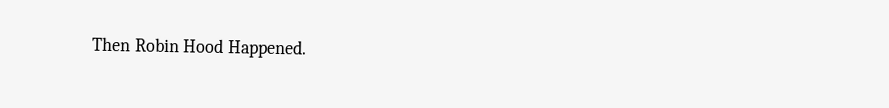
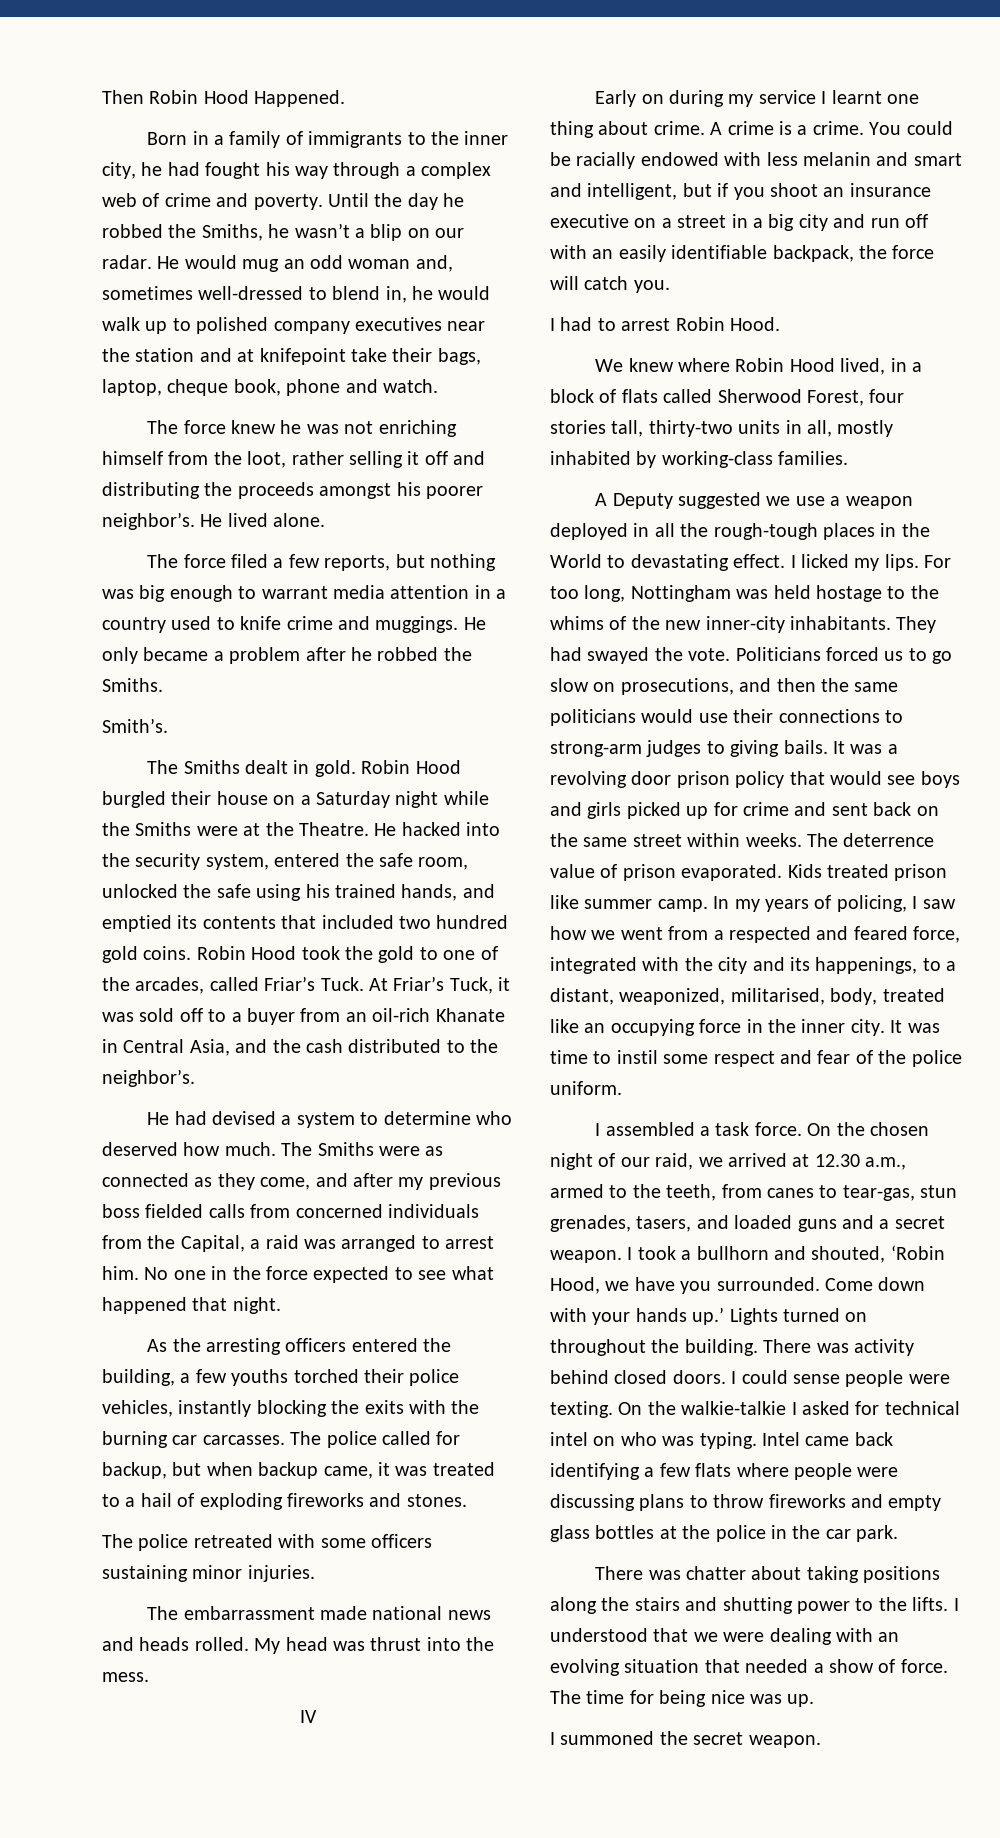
(308, 49) none -> [147,131,509,148] [102,162,492,179] [102,193,465,210] [102,223,465,241] [102,255,453,272] [102,286,491,303] [102,317,486,334] [102,348,481,365] [102,379,438,396] [147,420,457,437] [102,451,486,468] [102,482,483,499] [102,512,326,530] [147,554,497,571] [102,585,507,602] [102,616,486,633] [102,647,472,664] [102,678,163,692] [102,718,168,733] [147,760,461,777] [102,791,489,808] [102,822,501,836] [102,853,469,870] [102,884,495,901] [102,915,509,932] [102,946,498,963] [102,976,511,994] [102,1008,505,1025] [102,1039,499,1056] [102,1069,195,1087] [147,1111,513,1128] [102,1142,444,1156] [102,1173,501,1190] [102,1204,479,1218] [102,1235,495,1252] [102,1266,494,1283] [102,1297,281,1314] [147,1338,452,1355] [102,1369,460,1386] [102,1400,480,1417] [102,1431,461,1448] [102,1462,495,1479] [102,1493,467,1510] [102,1534,432,1551] [102,1565,315,1582] [147,1606,491,1620] [102,1637,495,1654] [102,1672,149,1682] [300,1710,317,1723] [595,90,920,107] [550,121,953,138] [550,152,962,169] [550,183,931,200] [550,214,928,231] [550,245,935,262] [550,276,670,293] [550,317,780,331] [595,358,923,375] [550,389,905,406] [550,420,894,437] [550,451,849,468] [595,492,913,509] [550,523,930,540] [550,554,952,571] [550,585,939,602] [550,616,937,633] [550,647,953,664] [550,678,899,695] [550,709,903,726] [550,740,898,757] [550,771,960,788] [550,802,939,819] [550,833,935,847] [550,864,948,881] [550,895,956,912] [550,926,961,943] [550,957,957,974] [550,988,945,1005] [550,1019,940,1036] [550,1050,962,1067] [550,1081,622,1095] [595,1122,930,1136] [550,1153,907,1170] [550,1184,958,1201] [550,1215,945,1232] [550,1245,945,1263] [550,1277,926,1294] [550,1307,868,1325] [550,1339,914,1356] [550,1370,950,1387] [550,1401,960,1418] [550,1432,893,1449] [550,1463,899,1480] [550,1494,942,1511] [550,1525,899,1542] [595,1566,941,1583] [550,1597,959,1614] [550,1628,900,1645] [550,1659,948,1676] [550,1690,815,1707] [550,1731,821,1748] // Born in a family of immigrants to the inner city, he had fought his way through a complex web of crime and poverty. Until the day he robbed the Smiths, he wasn’t a blip on our radar. He would mug an odd woman and, sometimes well-dressed to blend in, he would walk up to polished company executives near the station and at knifepoint take their bags, laptop, cheque book, phone and watch. // The force knew he was not enriching himself from the loot, rather selling it off and distributing the proceeds amongst his poorer neighbor’s. He lived alone. // The force filed a few reports, but nothing was big enough to warrant media attention in a country used to knife crime and muggings. He only became a problem after he robbed the Smiths. // Smith’s. // The Smiths dealt in gold. Robin Hood burgled their house on a Saturday night while the Smiths were at the Theatre. He hacked into the security system, entered the safe room, unlocked the safe using his trained hands, and emptied its contents that included two hundred gold coins. Robin Hood took the gold to one of the arcades, called Friar’s Tuck. At Friar’s Tuck, it was sold off to a buyer from an oil-rich Khanate in Central Asia, and the cash distributed to the neighbor’s. // He had devised a system to determine who deserved how much. The Smiths were as connected as they come, and after my previous boss fielded calls from concerned individuals from the Capital, a raid was arranged to arrest him. No one in the force expected to see what happened that night. // As the arresting officers entered the building, a few youths torched their police vehicles, instantly blocking the exits with the burning car carcasses. The police called for backup, but when backup came, it was treated to a hail of exploding fireworks and stones. // The police retreated with some officers sustaining minor injuries. // The embarrassment made national news and heads rolled. My head was thrust into the mess. // IV // Early on during my service I learnt one thing about crime. A crime is a crime. You could be racially endowed with less melanin and smart and intelligent, but if you shoot an insurance executive on a street in a big city and run off with an easily identifiable backpack, the force will catch you. // I had to arrest Robin Hood. // We knew where Robin Hood lived, in a block of flats called Sherwood Forest, four stories tall, thirty-two units in all, mostly inhabited by working-class families. // A Deputy suggested we use a weapon deployed in all the rough-tough places in the World to devastating effect. I licked my lips. For too long, Nottingham was held hostage to the whims of the new inner-city inhabitants. They had swayed the vote. Politicians forced us to go slow on prosecutions, and then the same politicians would use their connections to strong-arm judges to giving bails. It was a revolving door prison policy that would see boys and girls picked up for crime and sent back on the same street within weeks. The deterrence value of prison evaporated. Kids treated prison like summer camp. In my years of policing, I saw how we went from a respected and feared force, integrated with the city and its happenings, to a distant, weaponized, militarised, body, treated like an occupying force in the inner city. It was time to instil some respect and fear of the police uniform. // I assembled a task force. On the chosen night of our raid, we arrived at 12.30 a.m., armed to the teeth, from canes to tear-gas, stun grenades, tasers, and loaded guns and a secret weapon. I took a bullhorn and shouted, ‘Robin Hood, we have you surrounded. Come down with your hands up.’ Lights turned on throughout the building. There was activity behind closed doors. I could sense people were texting. On the walkie-talkie I asked for technical intel on who was typing. Intel came back identifying a few flats where people were discussing plans to throw fireworks and empty glass bottles at the police in the car park. // There was chatter about taking positions along the stairs and shutting power to the lifts. I understood that we were dealing with an evolving situation that needed a show of force. The time for being nice was up. // I summoned the secret weapon.

